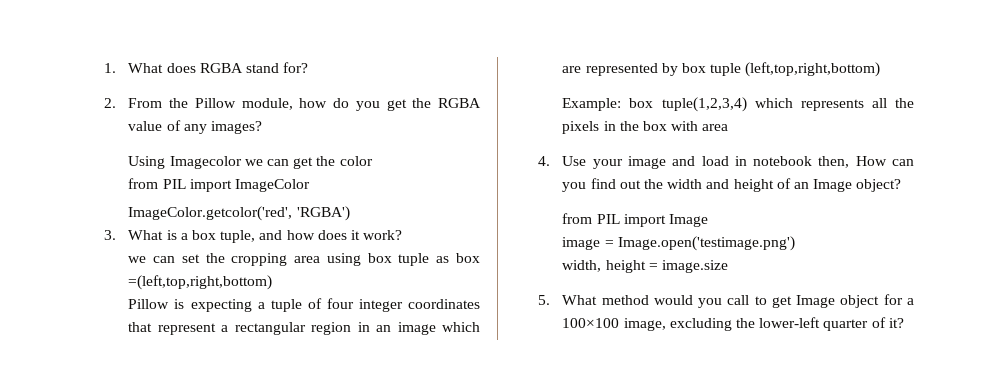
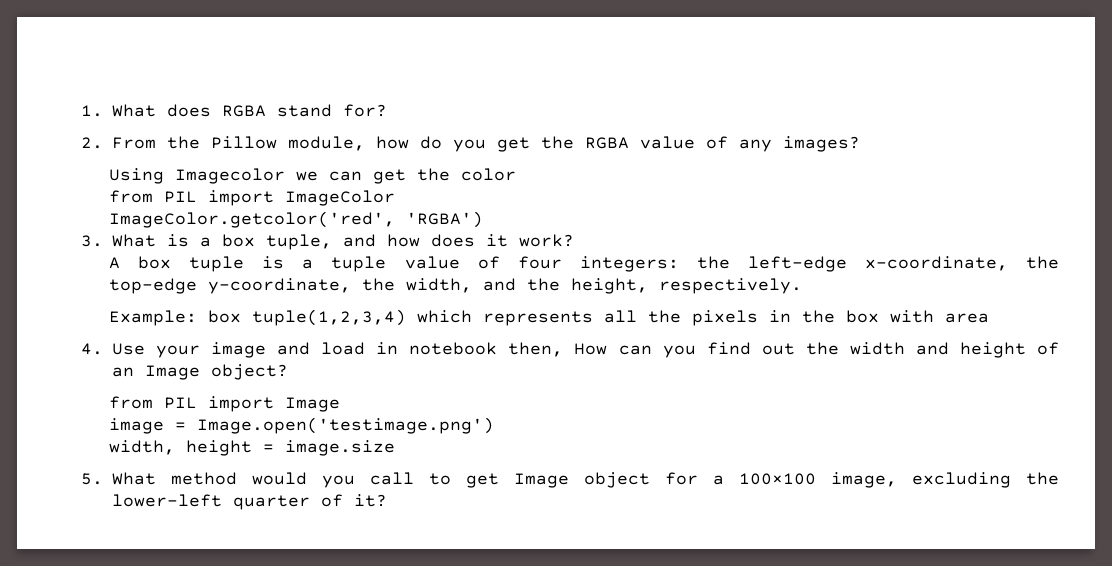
[128,253,480,266] [128,275,273,290] [128,299,252,312] we can set the cropping area using box tuple as box =(left,top,right,bottom) // Pillow is expecting -> [109,256,285,272] A box tuple is
(302, 305) none -> [404,256,460,269] value
[358,299,480,312] [128,322,480,335] [562,62,881,77] integer coordinates that represent a rectangular region in an image which are represented by box tuple (left,top,right,bottom) -> [579,256,1059,272] [109,278,803,294] integers: the left-edge x-coordinate, the top-edge y-coordinate, the width, and the height, respectively.

